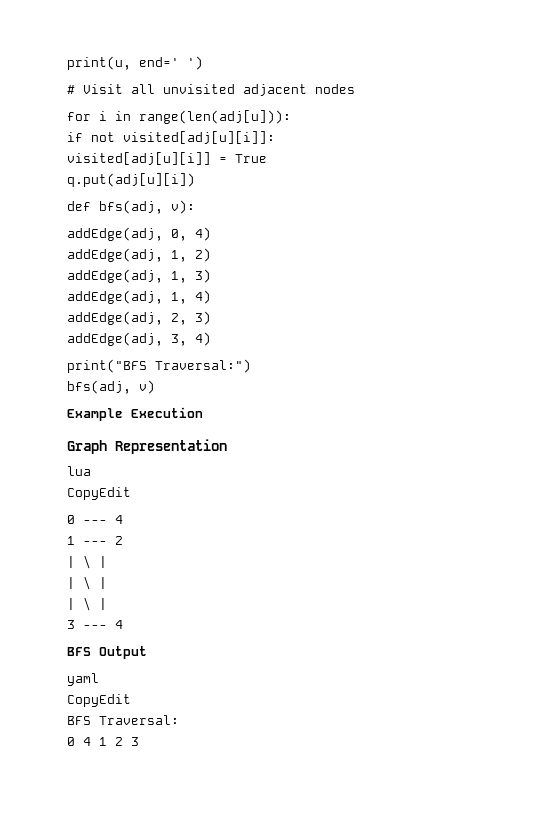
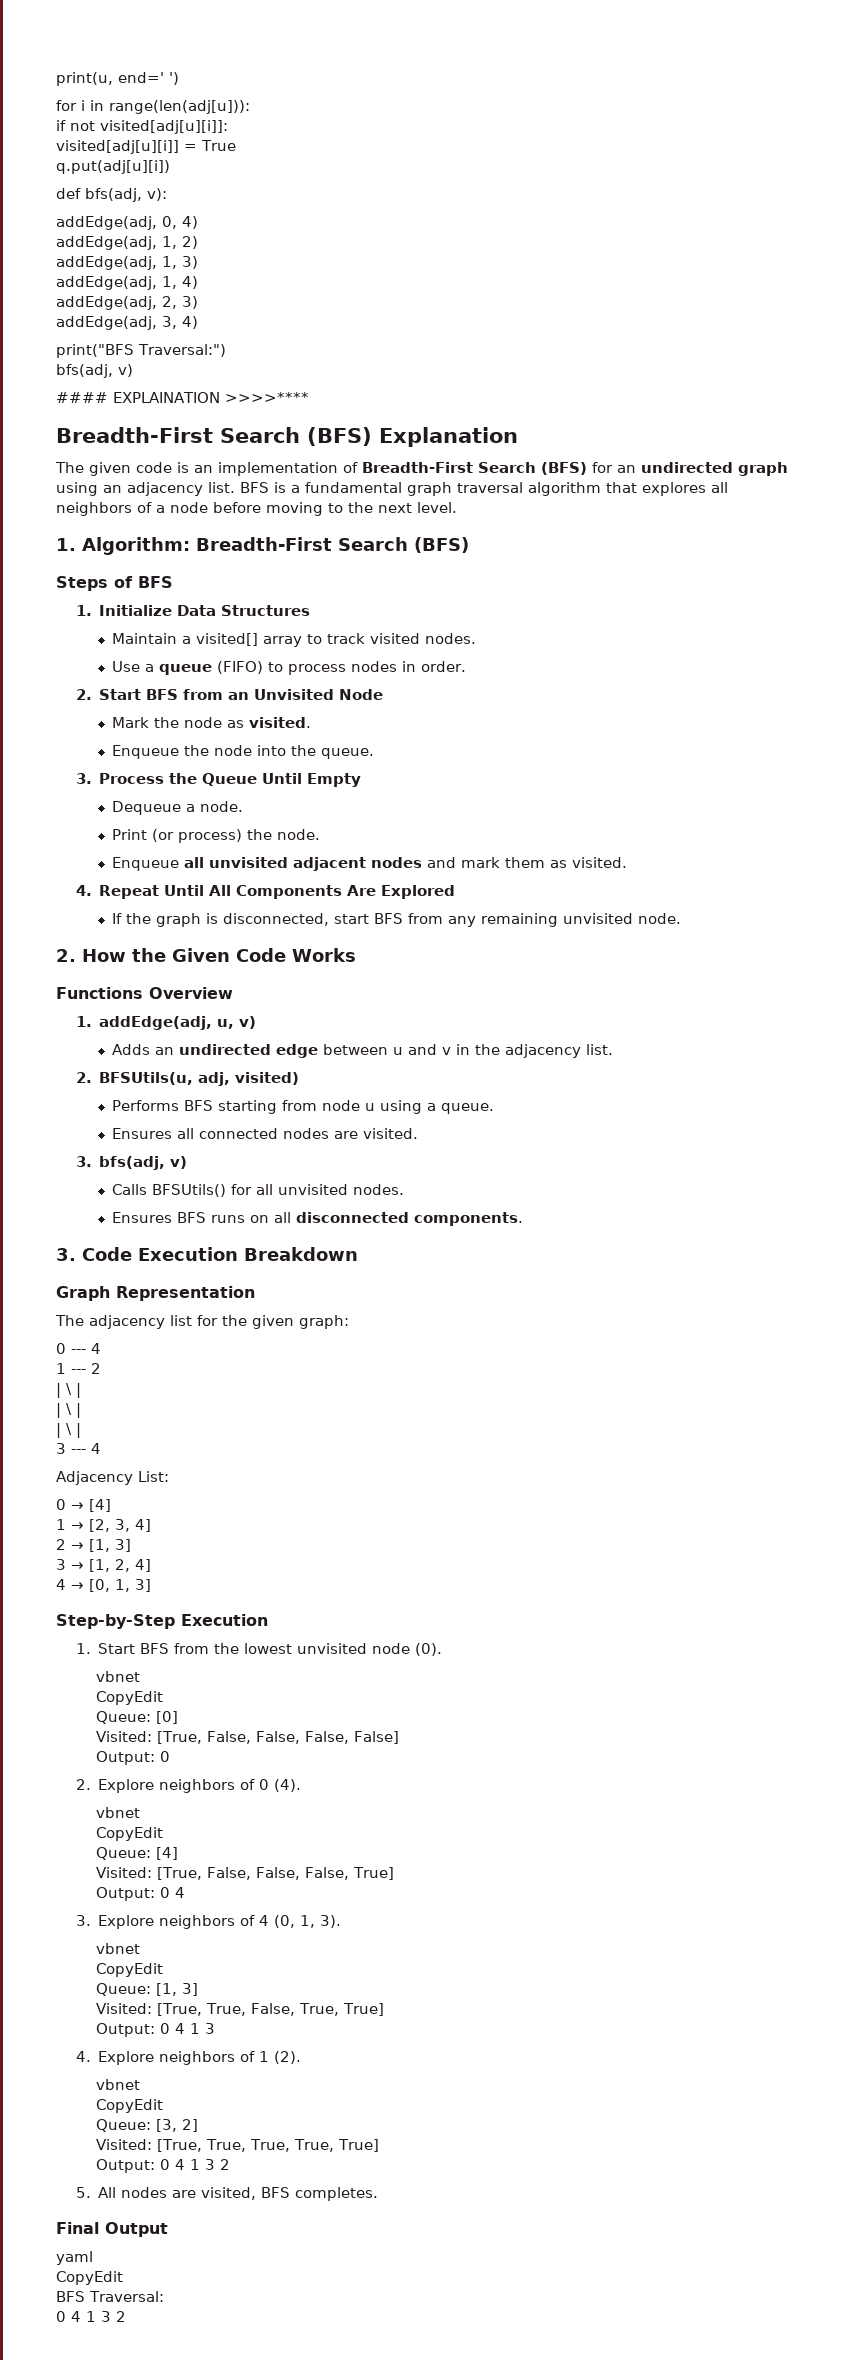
[67,84,355,96] // # Visit all unvisited adjacent nodes -> (179, 78) none
[67,407,203,421] Example Execution -> [56,392,309,403] [56,427,518,447] [55,462,788,476] [56,482,728,496] [56,502,457,516] [56,537,469,555] [56,576,173,591] [76,605,311,616] [112,633,477,647] [112,661,467,675] [76,689,384,700] [112,717,312,728] [112,745,375,759] [76,773,362,787] [112,801,244,815] [112,829,321,843] [112,857,628,871] [76,885,456,899] [112,913,682,927] [56,948,356,962] [56,987,233,999] [76,1016,257,1030] [112,1044,614,1058] [76,1072,300,1086] [112,1100,495,1114] [112,1128,419,1139] [76,1156,188,1170] [112,1184,405,1197] [112,1212,524,1226] [56,1247,358,1261] #### EXPLAINATION >>>>**** // Breadth-First Search (BFS) Explanation // The given code is an implementation of Breadth-First Search (BFS) for an undirected graph using an adjacency list. BFS is a fundamental graph traversal algorithm that explores all neighbors of a node before moving to the next level. // 1. Algorithm: Breadth-First Search (BFS) // Steps of BFS // 1. Initialize Data Structures // Maintain a visited[] array to track visited nodes. // Use a queue (FIFO) to process nodes in order. // 2. Start BFS from an Unvisited Node // Mark the node as visited. // Enqueue the node into the queue. // 3. Process the Queue Until Empty // Dequeue a node. // Print (or process) the node. // Enqueue all unvisited adjacent nodes and mark them as visited. // 4. Repeat Until All Components Are Explored // If the graph is disconnected, start BFS from any remaining unvisited node. // 2. How the Given Code Works // Functions Overview // 1. addEdge(adj, u, v) // Adds an undirected edge between u and v in the adjacency list. // 2. BFSUtils(u, adj, visited) // Performs BFS starting from node u using a queue. // Ensures all connected nodes are visited. // 3. bfs(adj, v) // Calls BFSUtils() for all unvisited nodes. // Ensures BFS runs on all disconnected components. // 3. Code Execution Breakdown
[67,466,91,476] [67,487,131,500] lua // CopyEdit -> [55,1315,349,1329] The adjacency list for the given graph:
[67,647,91,656] BFS -> [56,1471,169,1485] [56,1499,111,1512] [56,1519,151,1532] [56,1539,131,1552] [56,1559,151,1572] [56,1579,151,1592] [56,1614,268,1629] [76,1643,443,1656] [96,1671,141,1682] [96,1691,164,1705] [96,1711,179,1724] [96,1731,400,1744] [96,1751,171,1765] [76,1779,302,1793] [96,1807,141,1818] [96,1827,164,1841] [96,1847,179,1860] [96,1867,395,1880] [96,1887,186,1901] [76,1915,342,1929] [96,1943,141,1954] [96,1963,164,1977] [96,1983,199,1996] [96,2003,385,2016] [96,2023,216,2037] [76,2051,302,2065] [96,2079,141,2090] [96,2099,164,2113] [96,2119,199,2132] [96,2139,380,2152] [96,2159,231,2173] [76,2187,379,2201] [56,2222,99,2234] Adjacency List: // 0 → [4] // 1 → [2, 3, 4] // 2 → [1, 3] // 3 → [1, 2, 4] // 4 → [0, 1, 3] // Step-by-Step Execution // 1. Start BFS from the lowest unvisited node (0). // vbnet // CopyEdit // Queue: [0] // Visited: [True, False, False, False, False] // Output: 0 // 2. Explore neighbors of 0 (4). // vbnet // CopyEdit // Queue: [4] // Visited: [True, False, False, False, True] // Output: 0 4 // 3. Explore neighbors of 4 (0, 1, 3). // vbnet // CopyEdit // Queue: [1, 3] // Visited: [True, True, False, True, True] // Output: 0 4 1 3 // 4. Explore neighbors of 1 (2). // vbnet // CopyEdit // Queue: [3, 2] // Visited: [True, True, True, True, True] // Output: 0 4 1 3 2 // 5. All nodes are visited, BFS completes. // Final
[115,737,139,746] 2 3 -> [101,2311,126,2322] 3 2

